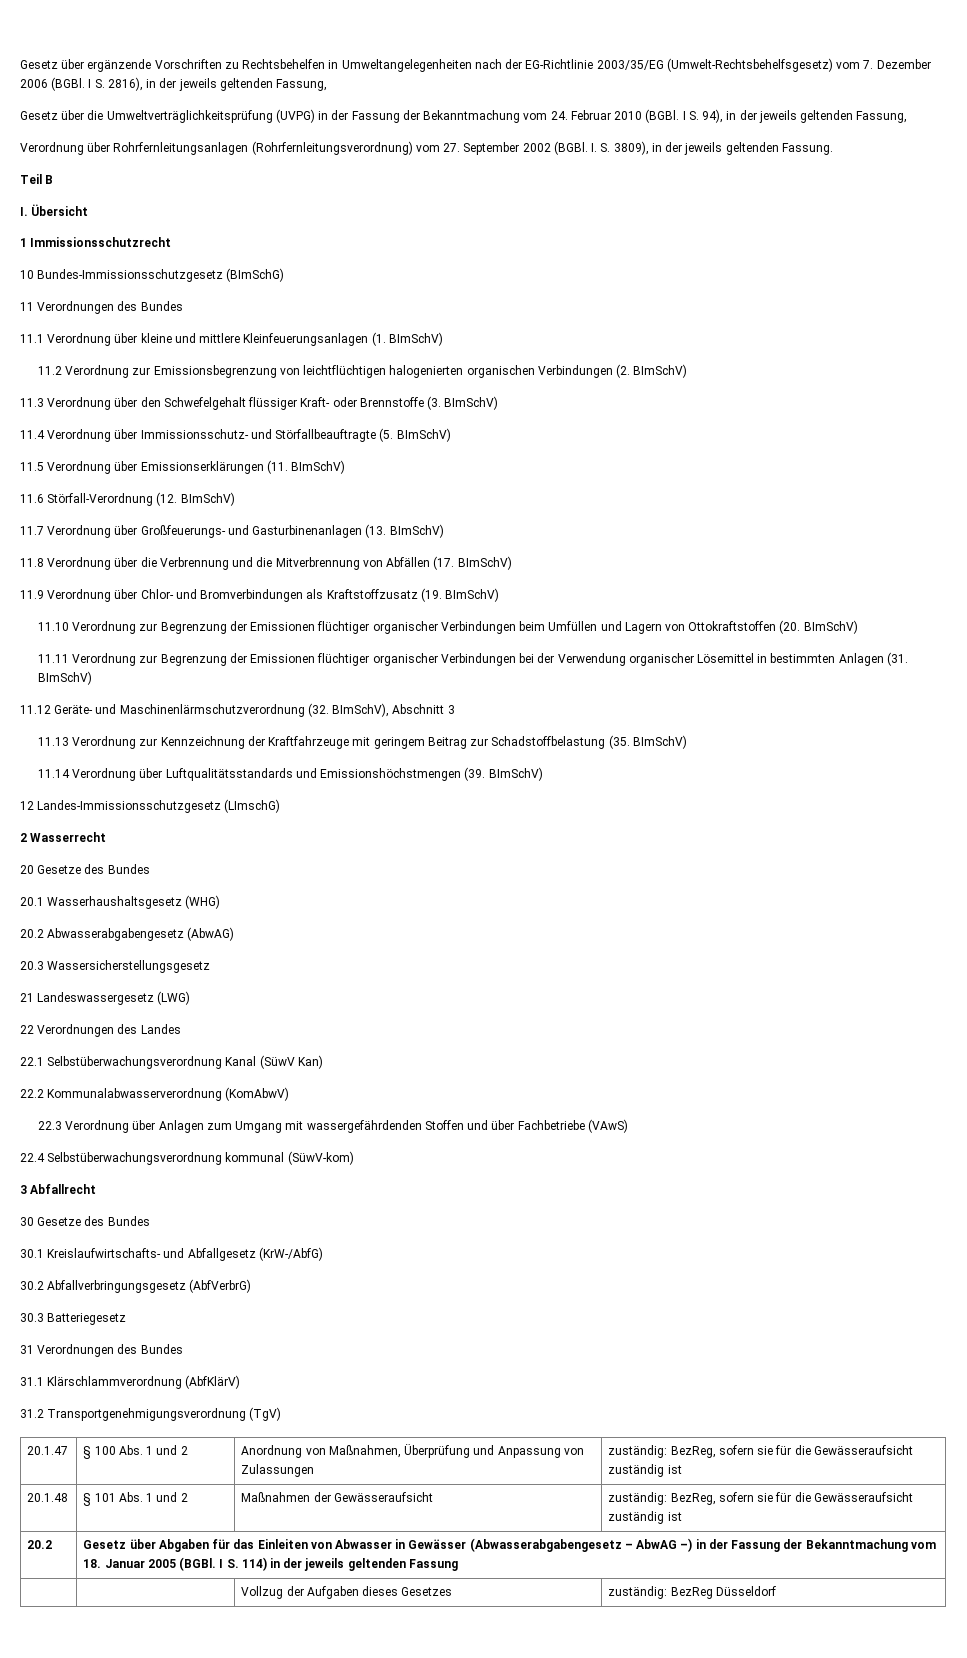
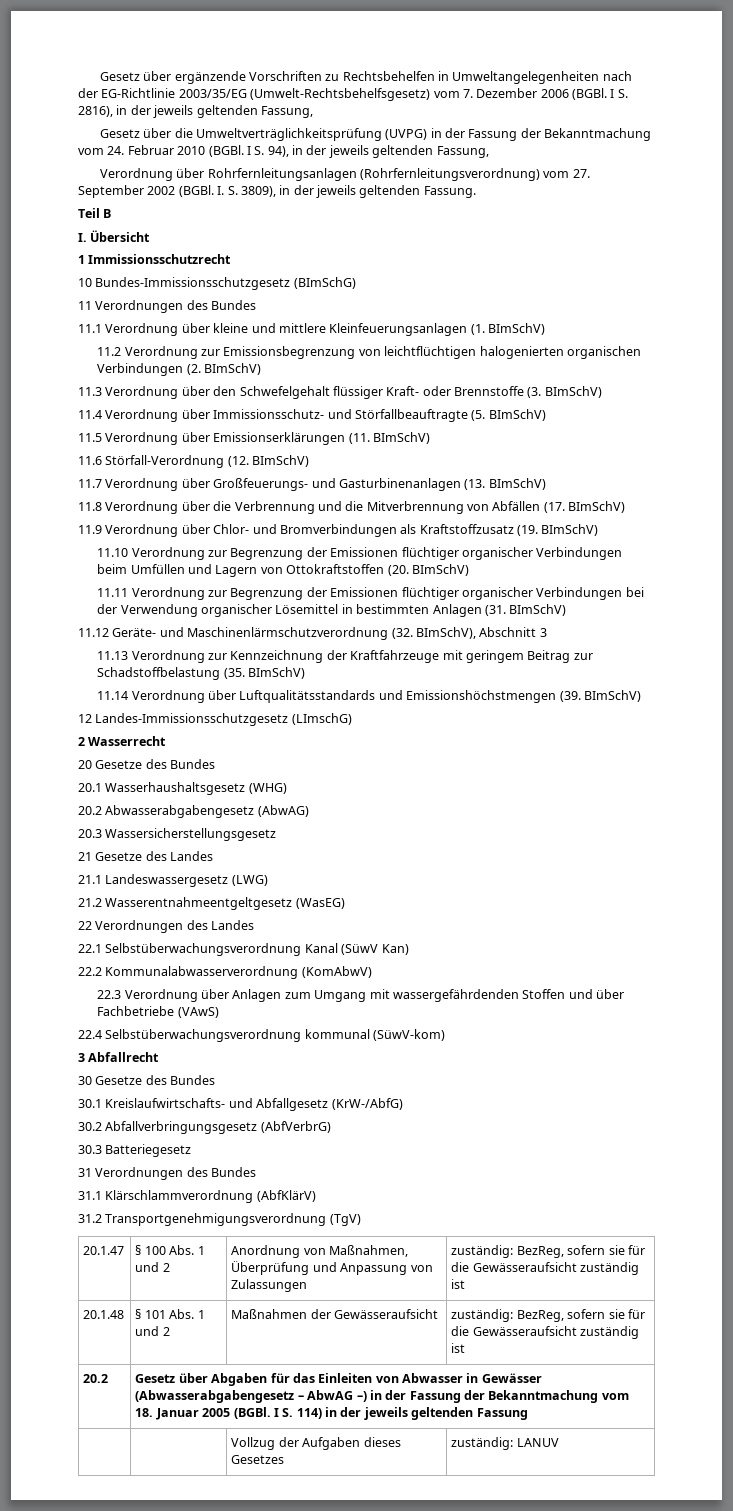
(34, 997) none -> [95,851,214,861] [78,875,102,884] Gesetze des Landes // 21.1
(191, 998) none -> [78,897,345,910] // 21.2 Wasserentnahmeentgeltgesetz (WasEG)
[670,1586,776,1599] BezReg Düsseldorf -> [516,1438,559,1447] LANUV

